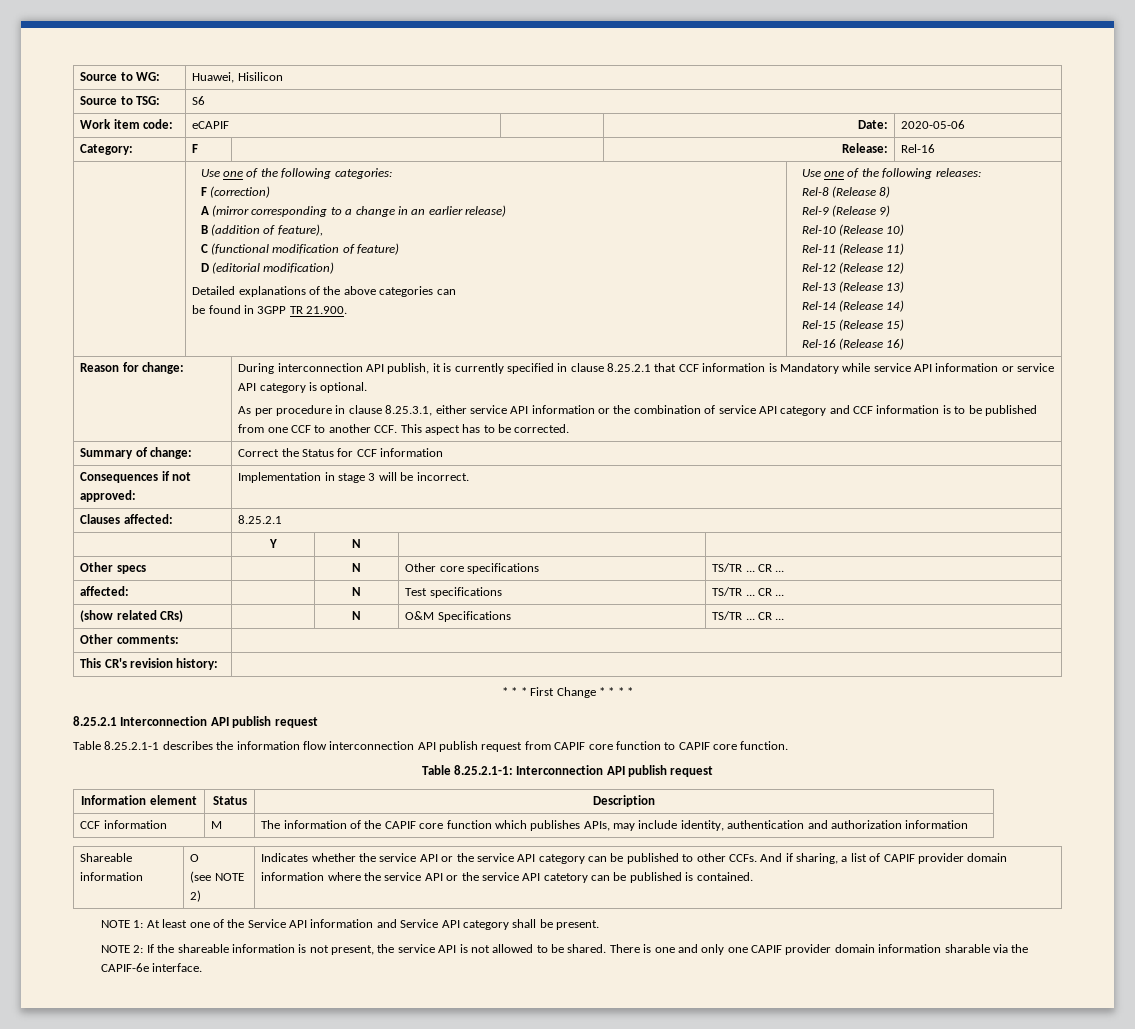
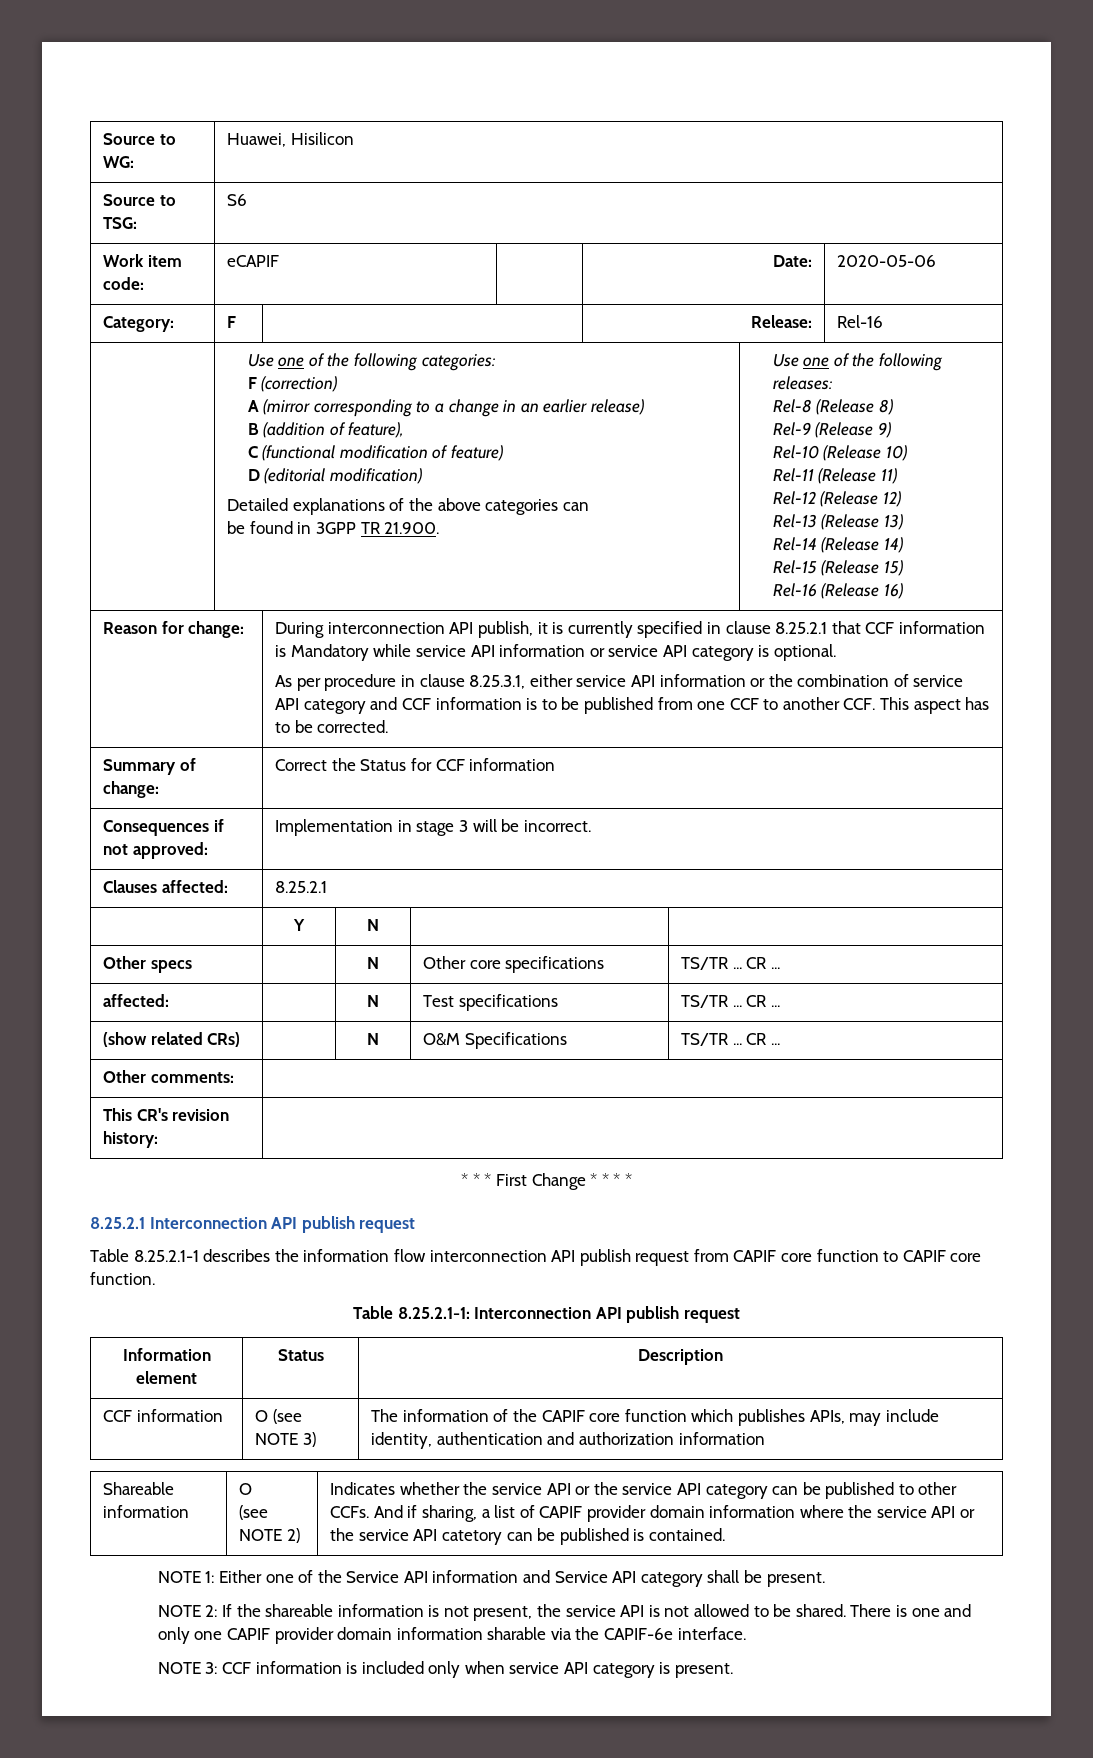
[211,821,223,829] M -> [255,1409,302,1424] [255,1432,316,1447] O (see NOTE 3)
[146,919,188,928] At least -> [218,1570,262,1583] Either
(203, 967) none -> [157,1661,733,1678] // NOTE 3: CCF information is included only when service API category is present.

